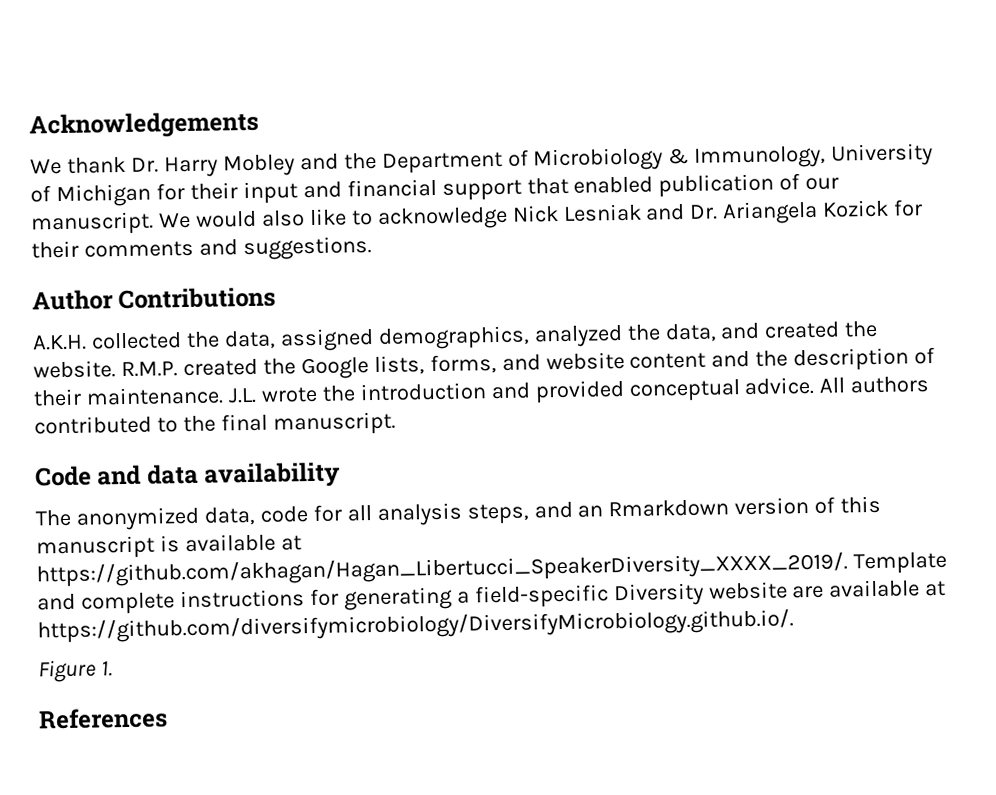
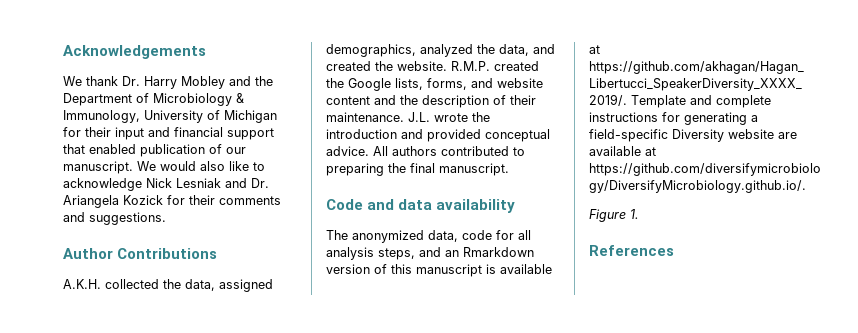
(178, 425) none -> [326,163,384,176] preparing

